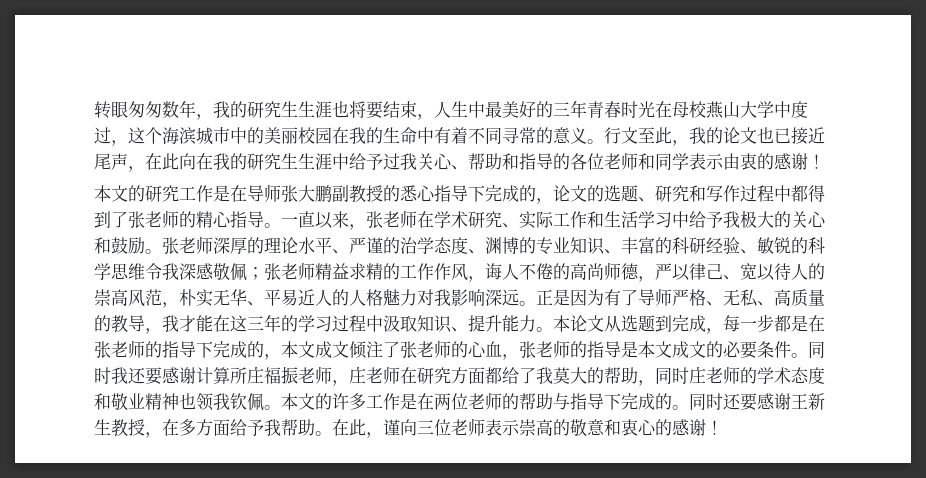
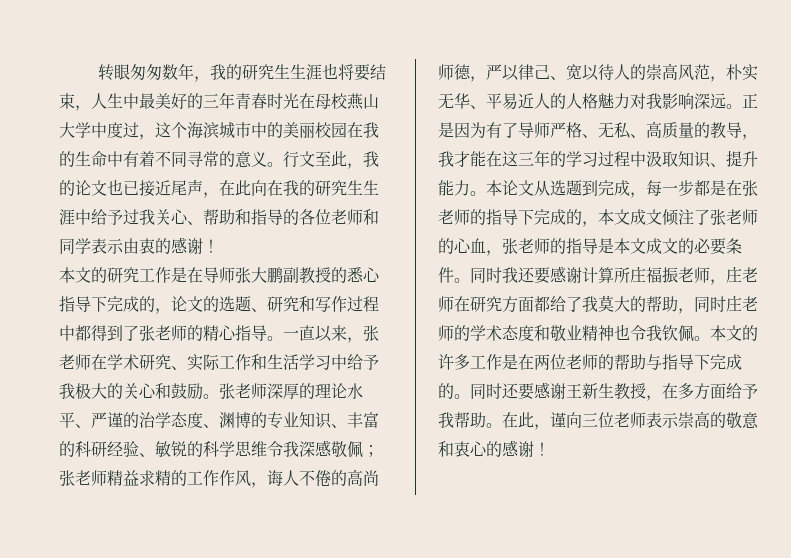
[196,393,214,411] 领 -> [630,325,646,341] 令

